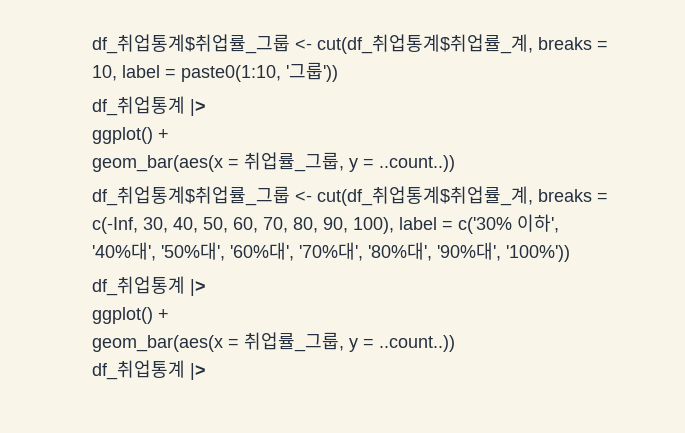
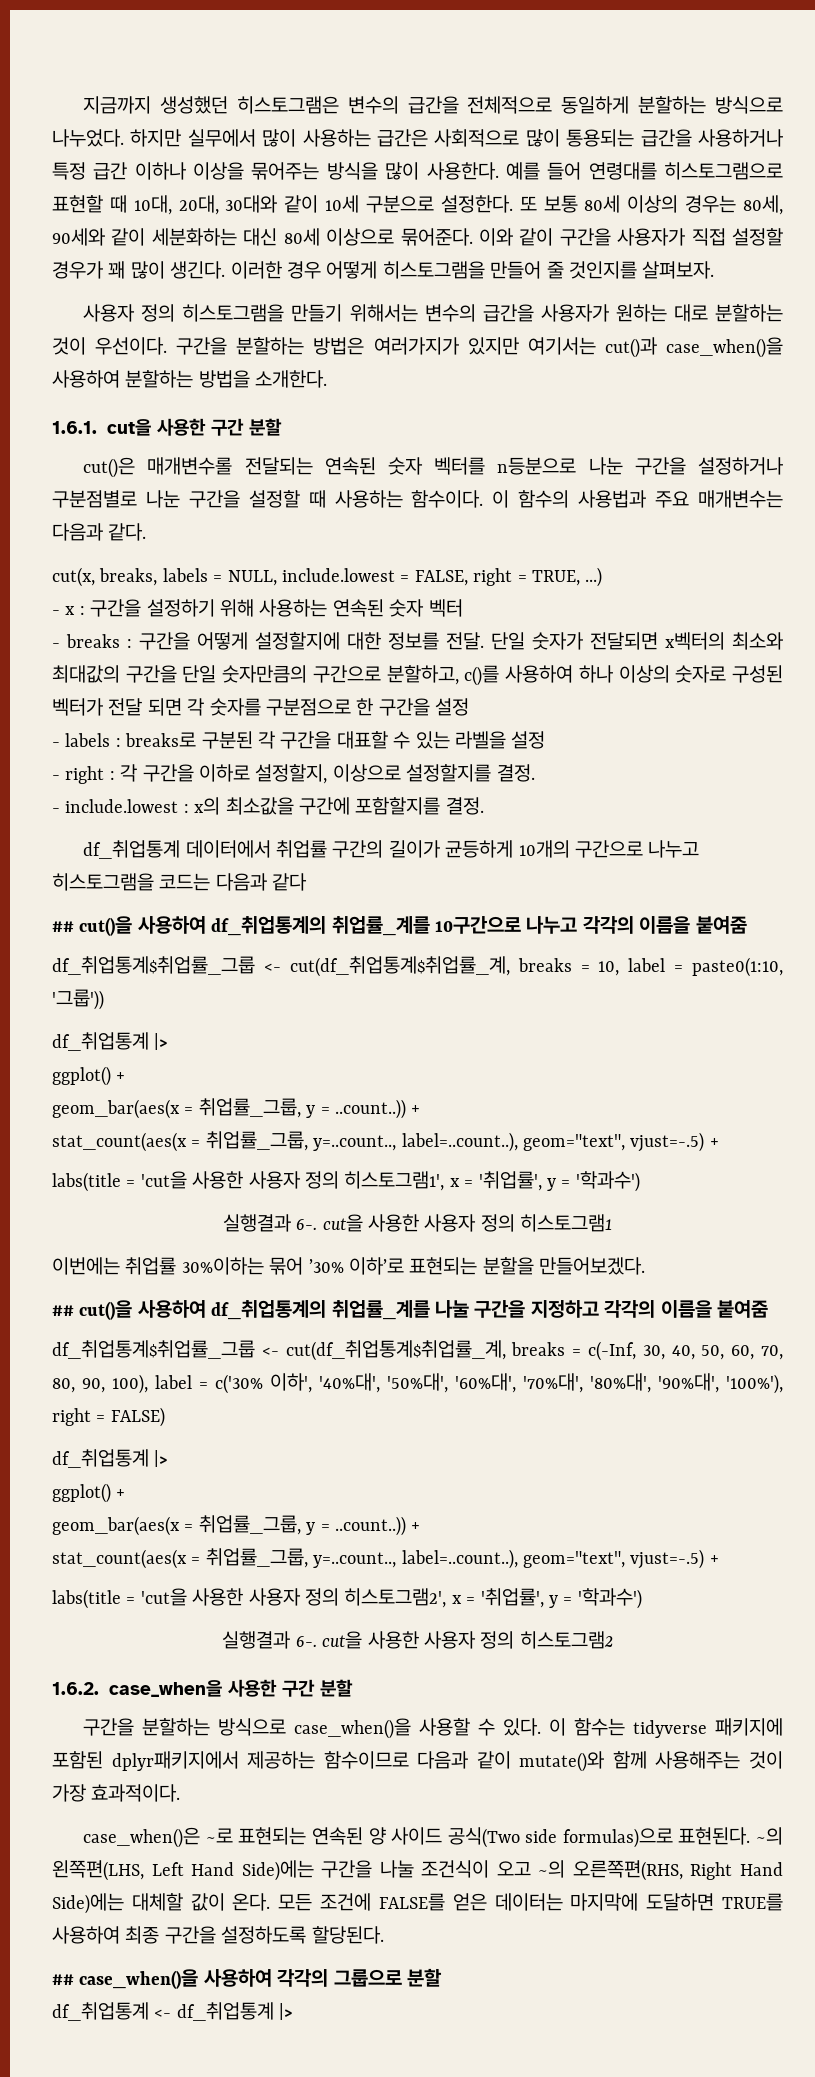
(92, 44) none -> [83,96,783,114] [52,129,783,147] [52,162,784,180] [52,195,783,215] [52,228,783,246] [52,261,715,279] [83,304,783,322] [52,337,783,358] [52,370,328,388] [52,418,282,436] [83,457,784,478] [52,490,783,508] [52,523,147,541] [52,567,603,587] [52,599,463,617] [52,632,783,650] [52,665,784,686] [52,698,470,716] [52,731,546,749] [52,764,535,784] [52,797,484,815] [83,840,700,859] [52,873,308,891] [52,916,747,936] 지금까지 생성했던 히스토그램은 변수의 급간을 전체적으로 동일하게 분할하는 방식으로 나누었다. 하지만 실무에서 많이 사용하는 급간은 사회적으로 많이 통용되는 급간을 사용하거나 특정 급간 이하나 이상을 묶어주는 방식을 많이 사용한다. 예를 들어 연령대를 히스토그램으로 표현할 때 10대, 20대, 30대와 같이 10세 구분으로 설정한다. 또 보통 80세 이상의 경우는 80세, 90세와 같이 세분화하는 대신 80세 이상으로 묶어준다. 이와 같이 구간을 사용자가 직접 설정할 경우가 꽤 많이 생긴다. 이러한 경우 어떻게 히스토그램을 만들어 줄 것인지를 살펴보자. // 사용자 정의 히스토그램을 만들기 위해서는 변수의 급간을 사용자가 원하는 대로 분할하는 것이 우선이다. 구간을 분할하는 방법은 여러가지가 있지만 여기서는 cut()과 case_when()을 사용하여 분할하는 방법을 소개한다. // 1.6.1. cut을 사용한 구간 분할 // cut()은 매개변수롤 전달되는 연속된 숫자 벡터를 n등분으로 나눈 구간을 설정하거나 구분점별로 나눈 구간을 설정할 때 사용하는 함수이다. 이 함수의 사용법과 주요 매개변수는 다음과 같다. // cut(x, breaks, labels = NULL, include.lowest = FALSE, right = TRUE, ...) // - x : 구간을 설정하기 위해 사용하는 연속된 숫자 벡터 // - breaks : 구간을 어떻게 설정할지에 대한 정보를 전달. 단일 숫자가 전달되면 x벡터의 최소와 최대값의 구간을 단일 숫자만큼의 구간으로 분할하고, c()를 사용하여 하나 이상의 숫자로 구성된 벡터가 전달 되면 각 숫자를 구분점으로 한 구간을 설정 // - labels : breaks로 구분된 각 구간을 대표할 수 있는 라벨을 설정 // - right : 각 구간을 이하로 설정할지, 이상으로 설정할지를 결정. // - include.lowest : x의 최소값을 구간에 포함할지를 결정. // df_취업통계 데이터에서 취업률 구간의 길이가 균등하게 10개의 구간으로 나누고 히스토그램을 코드는 다음과 같다 // ## cut()을 사용하여 df_취업통계의 취업률_계를 10구간으로 나누고 각각의 이름을 붙여줌 //
(455, 163) none -> [411,1105,421,1114] [52,1131,719,1152] [52,1171,640,1192] [222,1214,613,1232] [52,1257,646,1275] [52,1300,768,1320] + // stat_count(aes(x = 취업률_그룹, y=..count.., label=..count..), geom="text", vjust=-.5) + // labs(title = 'cut을 사용한 사용자 정의 히스토그램1', x = '취업률', y = '학과수') // 실행결과 6-. cut을 사용한 사용자 정의 히스토그램1 // 이번에는 취업률 30%이하는 묶어 ’30% 이하’로 표현되는 분할을 만들어보겠다. // ## cut()을 사용하여 df_취업통계의 취업률_계를 나눌 구간을 지정하고 각각의 이름을 붙여줌
[506,245,570,262] '100%')) -> [726,1374,783,1394] [52,1407,165,1427] '100%'), right = FALSE)
[92,360,185,380] // df_취업통계 -> [411,1522,421,1531] [52,1548,719,1569] [52,1588,642,1609] [222,1631,613,1649] [52,1679,353,1697] [83,1718,783,1739] [52,1751,783,1772] [52,1784,181,1802] [83,1827,783,1848] [52,1860,783,1881] [52,1893,784,1914] [52,1926,384,1944] [52,1968,442,1989] [52,2002,274,2021] + // stat_count(aes(x = 취업률_그룹, y=..count.., label=..count..), geom="text", vjust=-.5) + // labs(title = 'cut을 사용한 사용자 정의 히스토그램2', x = '취업률', y = '학과수') // 실행결과 6-. cut을 사용한 사용자 정의 히스토그램2 // 1.6.2. case_when을 사용한 구간 분할 // 구간을 분할하는 방식으로 case_when()을 사용할 수 있다. 이 함수는 tidyverse 패키지에 포함된 dplyr패키지에서 제공하는 함수이므로 다음과 같이 mutate()와 함께 사용해주는 것이 가장 효과적이다. // case_when()은 ~로 표현되는 연속된 양 사이드 공식(Two side formulas)으로 표현된다. ~의 왼쪽편(LHS, Left Hand Side)에는 구간을 나눌 조건식이 오고 ~의 오른쪽편(RHS, Right Hand Side)에는 대체할 값이 온다. 모든 조건에 FALSE를 얻은 데이터는 마지막에 도달하면 TRUE를 사용하여 최종 구간을 설정하도록 할당된다. // ## case_when()을 사용하여 각각의 그룹으로 분할 // df_취업통계 <- df_취업통계

